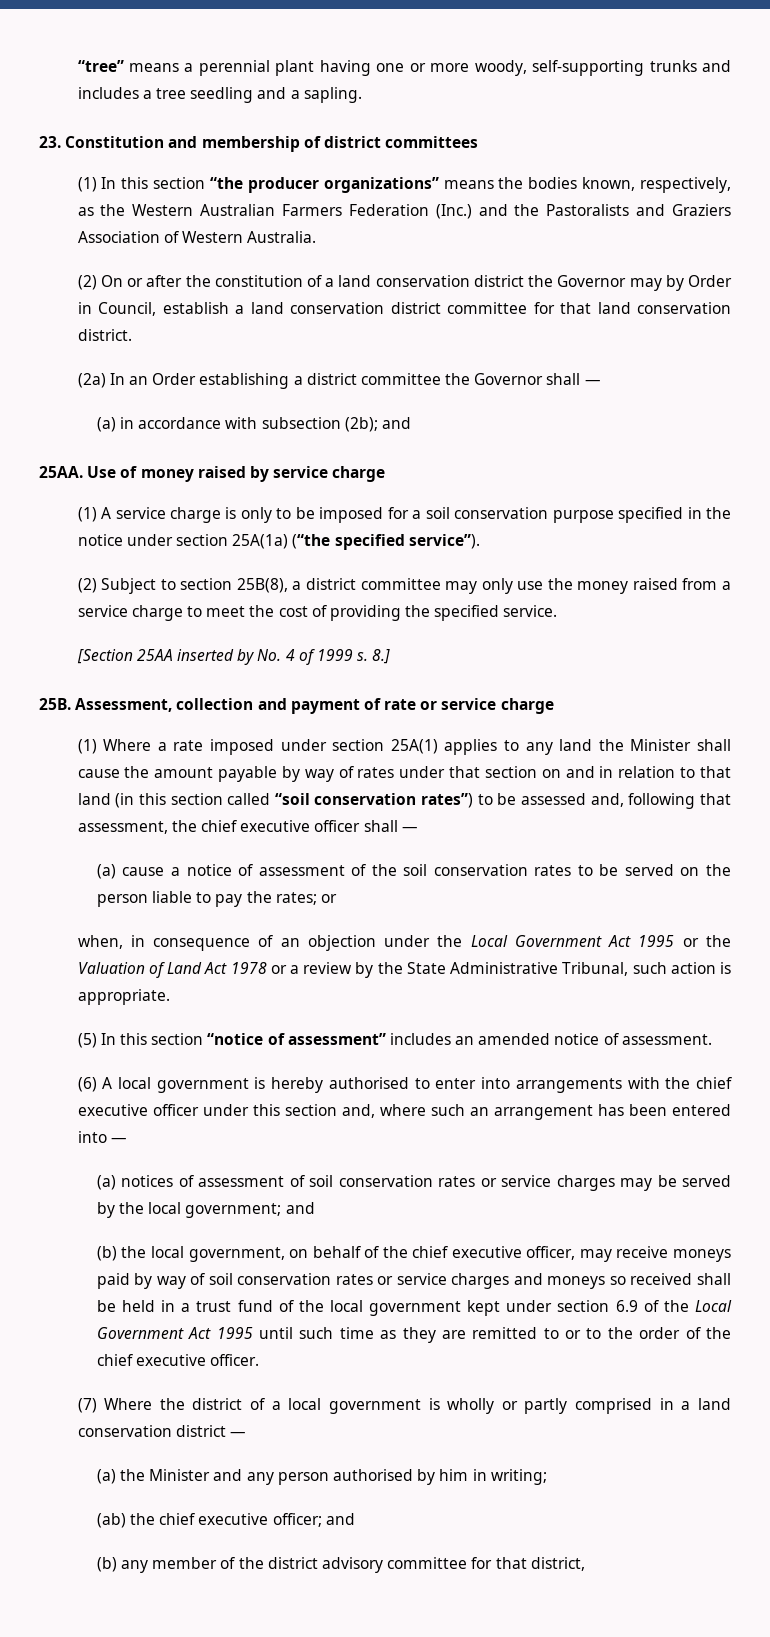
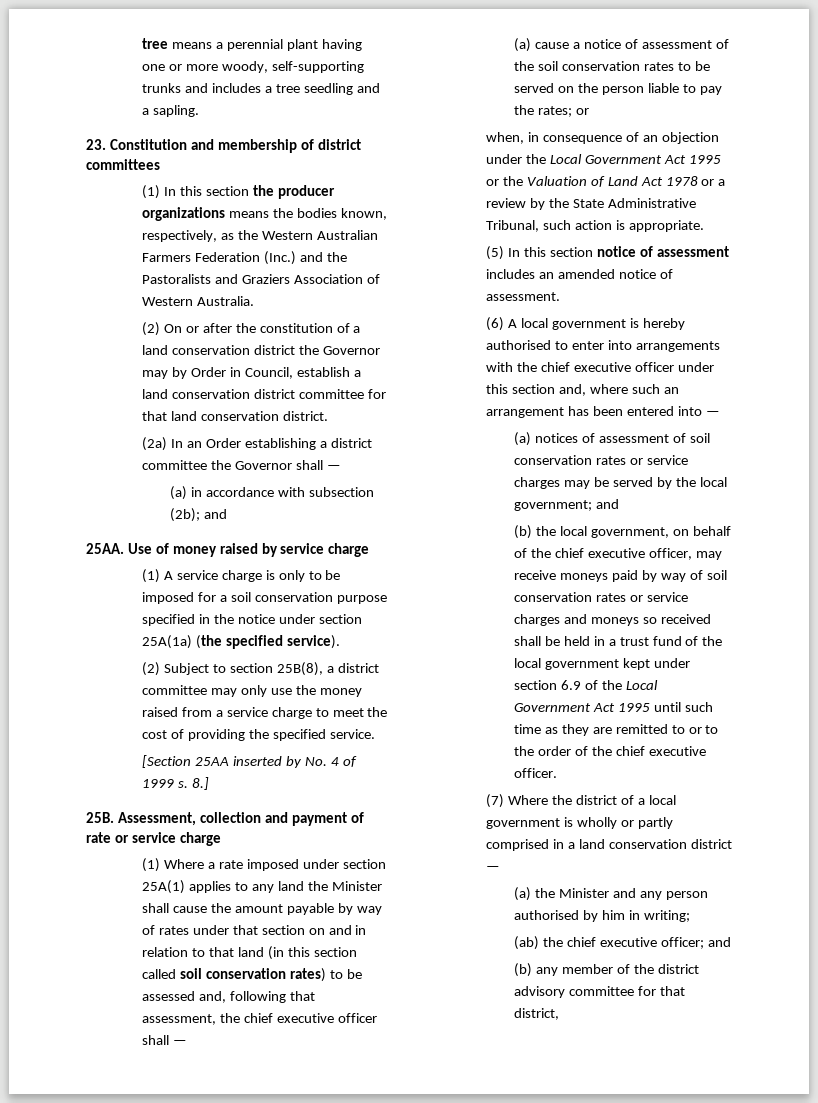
[77,60,124,72] “tree” -> [142,38,169,49] tree
[210,177,439,193] “the producer organizations” -> [252,185,335,199] [142,207,226,221] the producer organizations
[292,534,480,550] (“the specified service”). -> [195,635,340,649] (the specified service).
[274,793,474,808] “soil conservation rates”) -> [179,968,326,982] soil conservation rates)
[207,1033,386,1045] “notice of assessment” -> [596,246,729,257] notice of assessment

